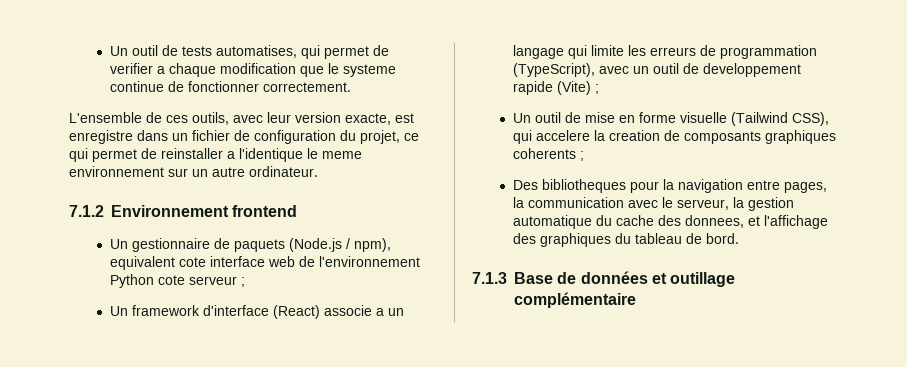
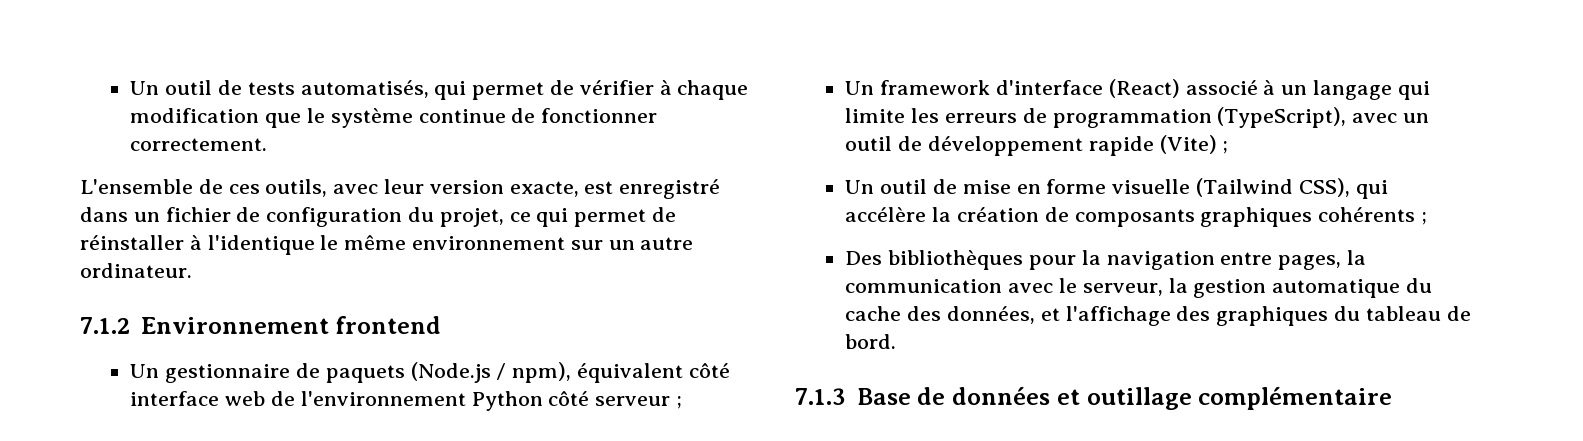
[215,45,389,59] [109,63,165,74] automatises, qui permet de verifier a -> [300,80,672,100] automatisés, qui permet de vérifier à
[342,64,396,77] systeme -> [330,108,413,128] système
[69,130,133,144] enregistre -> [619,179,721,199] enregistré
[161,148,235,159] reinstaller a -> [80,235,202,250] réinstaller à
[322,151,362,159] meme -> [344,235,407,250] même
[109,256,206,270] equivalent cote -> [577,363,730,383] équivalent côté
[157,275,185,285] cote -> [548,391,590,406] côté
[323,305,384,316] associe a -> [1185,80,1276,95] associé à
[702,63,801,77] developpement -> [927,136,1083,156] développement
[535,130,660,141] accelere la creation -> [845,207,1039,222] accélère la création
[512,148,576,159] coherents -> [1318,207,1416,222] cohérents
[541,179,626,193] bibliotheques -> [888,250,1024,270] bibliothèques
[684,215,744,228] donnees, -> [946,306,1035,324] données,

